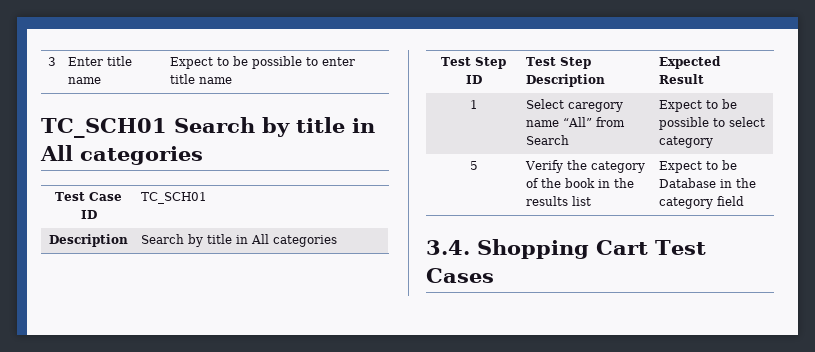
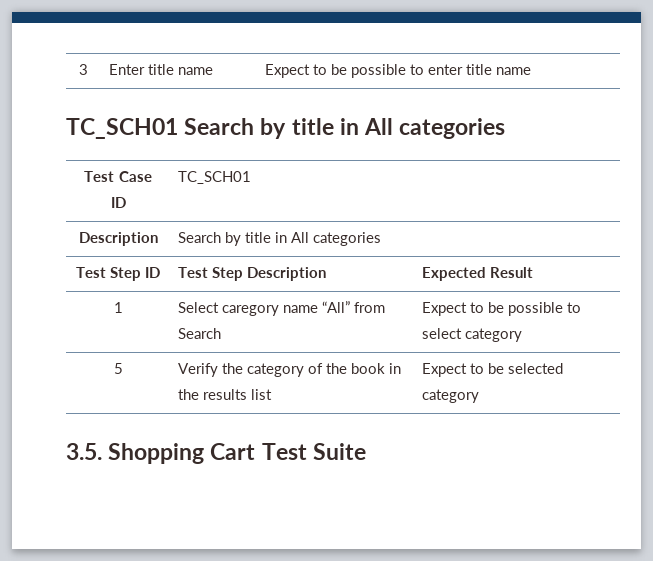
[659,178,757,188] [659,196,745,209] [426,240,470,255] Database in the category field // 3.4. -> [508,363,564,374] [422,389,480,403] [66,443,102,460] selected category // 3.5.
[426,268,494,283] Cases -> [312,443,366,460] Suite

